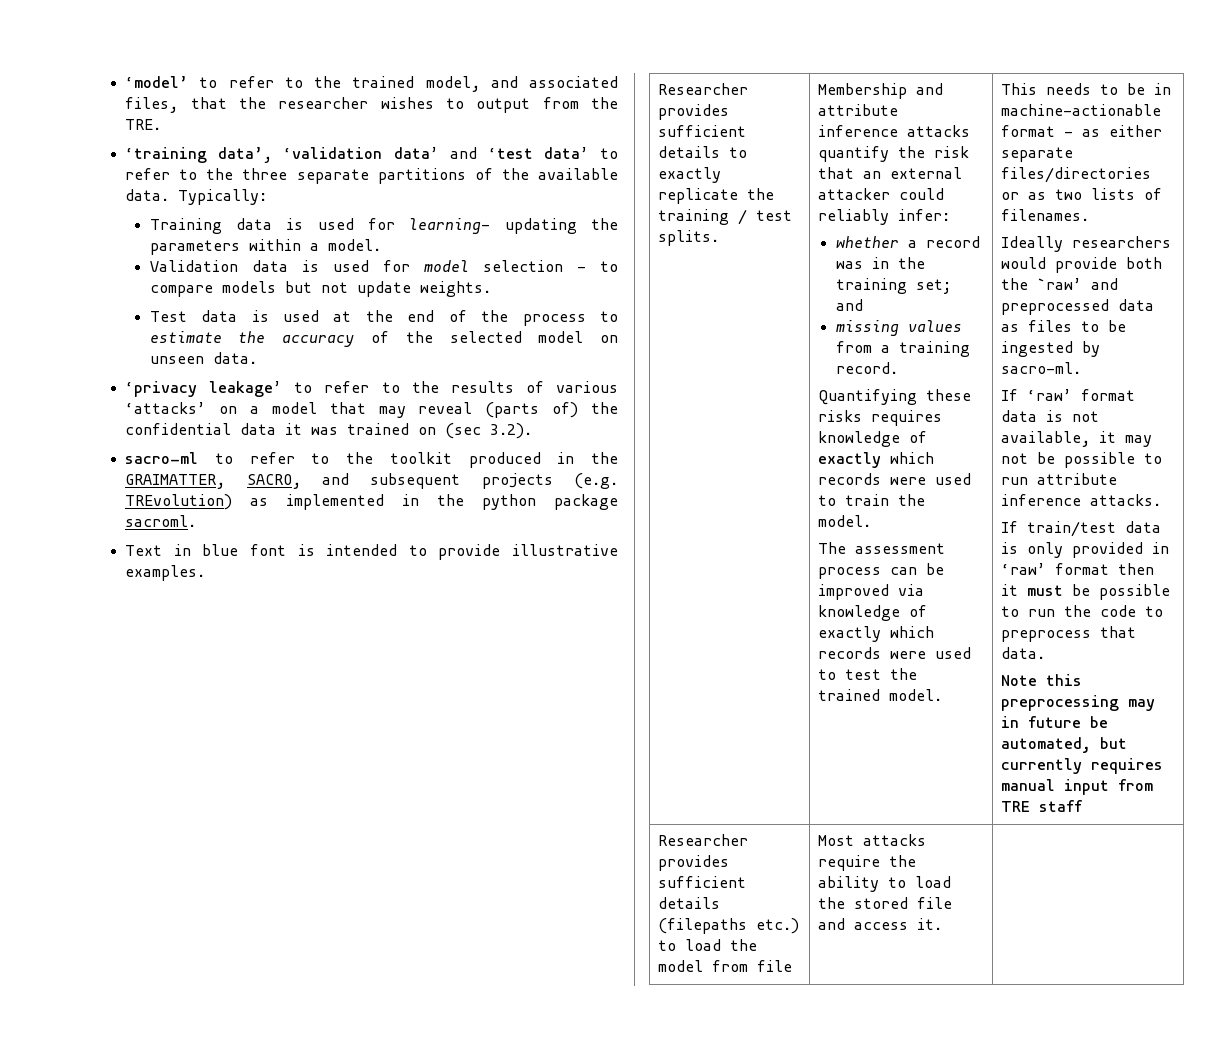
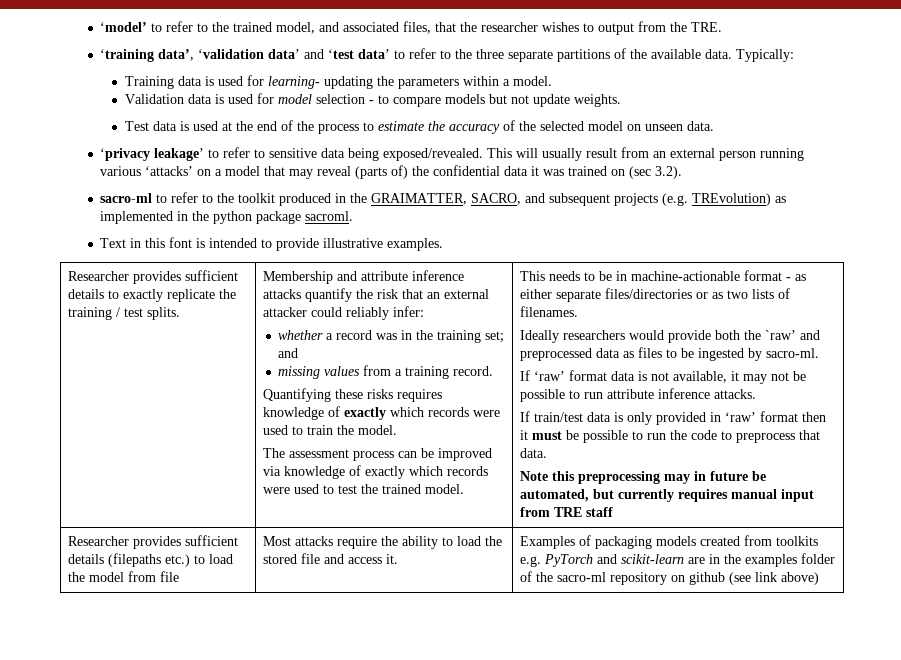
[411,381,544,393] the results of -> [269,147,805,161] sensitive data being exposed/revealed. This will usually result from an external person running
[202,544,239,556] blue -> [145,238,166,248] this
(943, 924) none -> [519,535,818,549] [519,553,835,567] [519,571,819,585] Examples of packaging models created from toolkits e.g. PyTorch and scikit-learn are in the examples folder of the sacro-ml repository on github (see link above)

